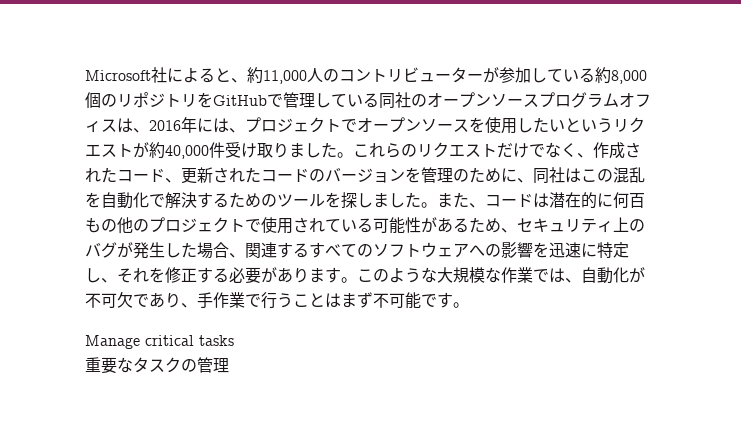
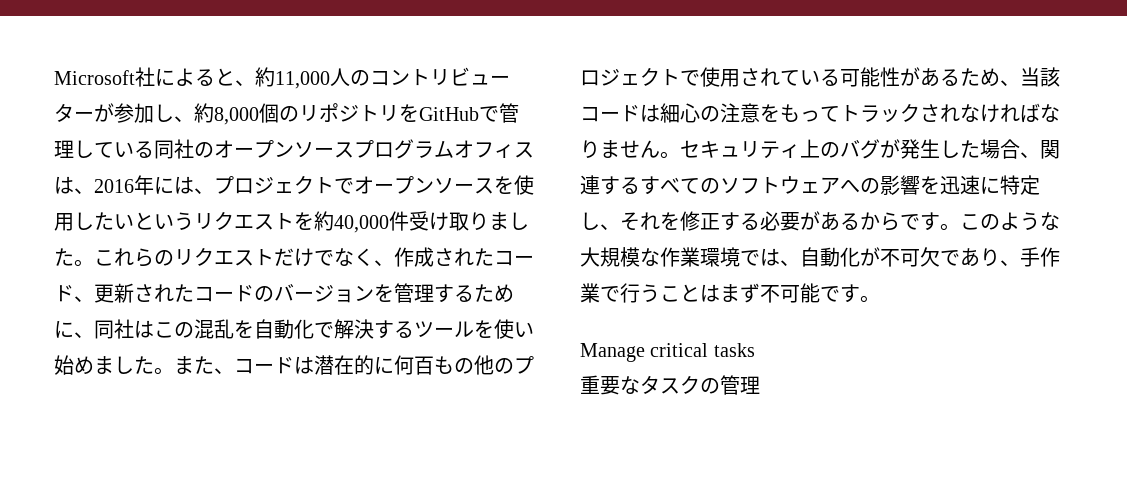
[547,68,595,83] ている -> [174,116,194,122] 、
[133,142,149,158] が -> [294,212,314,230] を
[453,169,469,182] の -> [434,284,474,303] する
[229,192,277,208] ための -> (414, 329) none
[341,192,373,209] 探し -> [494,319,534,339] [54,355,94,375] 使い始め
(517, 230) none -> [1020,67,1060,87] [580,103,1060,123] [580,140,680,159] 当該コードは細心の注意をもってトラックされなければなりません。
[293,268,325,283] りま -> [840,212,920,231] るからで
(533, 275) none -> [700,247,740,267] 環境

